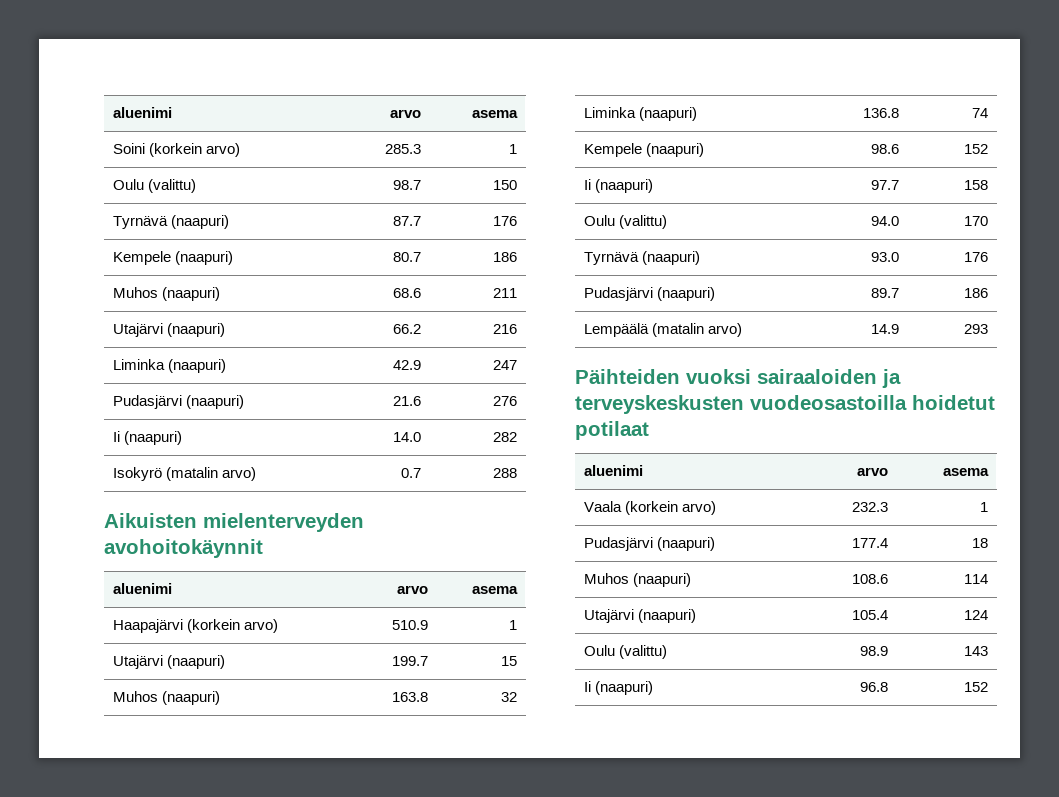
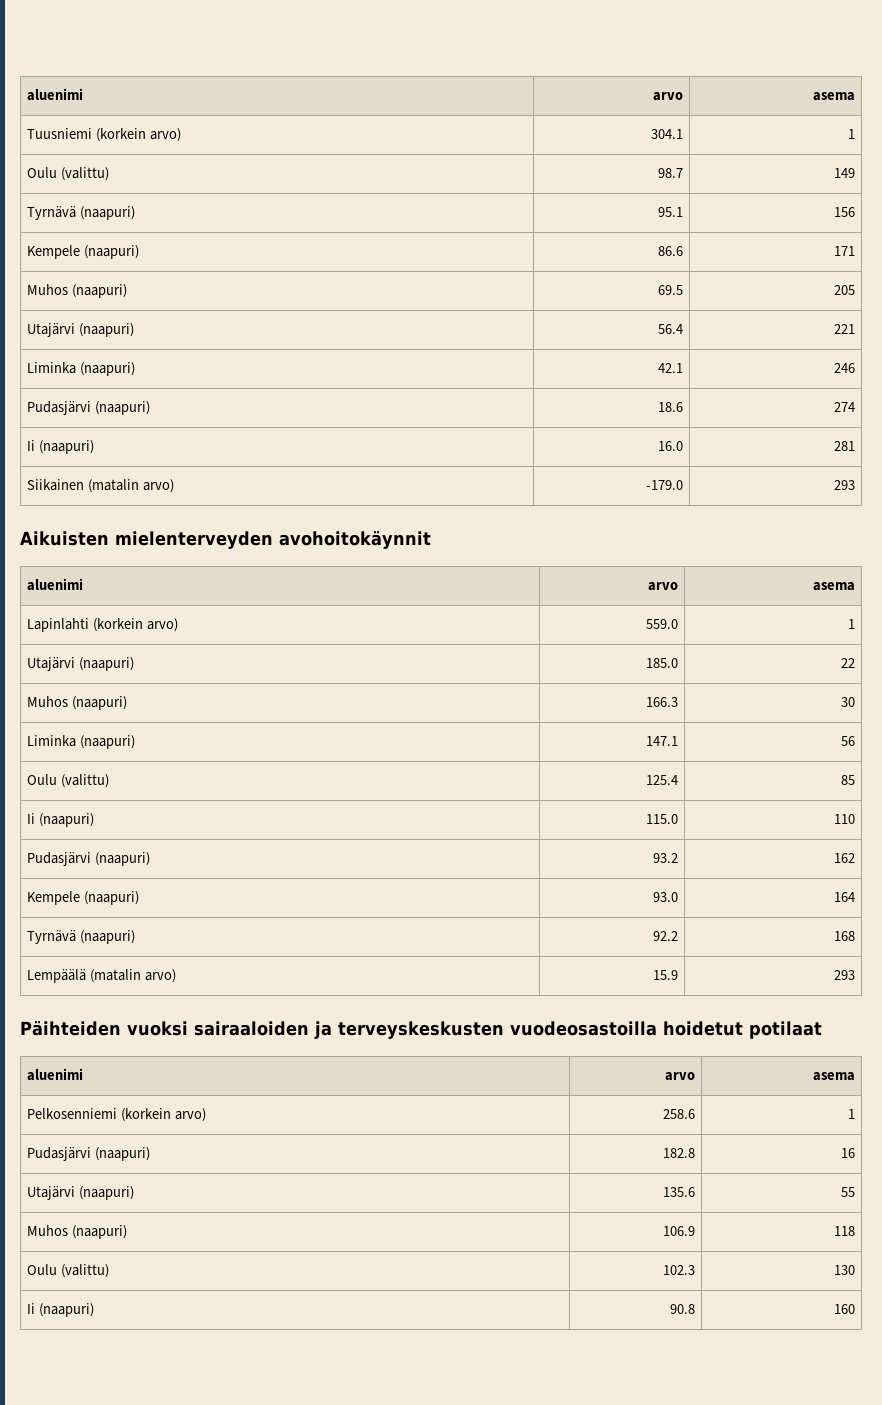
[113,107,173,118] [389,109,421,118] [471,110,518,118] [113,143,241,157] [384,144,421,154] aluenimi | arvo | asema // Soini (korkein arvo) | 285.3 -> [27,88,84,101] [652,92,683,101] [812,92,855,101] [27,128,181,142] [650,129,683,139] aluenimi | arvo | asema // Tuusniemi (korkein arvo) | 304.1
[492,180,517,190] [113,215,230,229] [392,216,421,226] [492,216,517,226] [113,251,234,265] [392,252,421,262] [492,252,517,262] [113,287,221,301] [392,288,421,298] [492,288,517,298] [113,323,226,337] [392,324,421,334] [492,324,517,334] [113,359,227,373] [392,360,421,370] [492,360,517,370] [113,395,245,409] [392,396,421,406] [492,396,517,406] [113,431,183,445] [392,432,421,442] [492,432,517,442] [113,467,257,481] [400,468,421,478] [492,468,517,478] 150 // Tyrnävä (naapuri) | 87.7 | 176 // Kempele (naapuri) | 80.7 | 186 // Muhos (naapuri) | 68.6 | 211 // Utajärvi (naapuri) | 66.2 | 216 // Liminka (naapuri) | 42.9 | 247 // Pudasjärvi (naapuri) | 21.6 | 276 // Ii (naapuri) | 14.0 | 282 // Isokyrö (matalin arvo) | 0.7 | 288 -> [833,168,855,178] [27,206,135,220] [657,207,683,217] [833,207,855,217] [27,245,139,259] [657,246,683,256] [833,246,855,256] [27,284,127,298] [657,285,683,295] [833,285,855,295] [27,323,134,337] [657,324,683,334] [833,324,855,334] [27,362,135,376] [657,363,683,373] [833,363,855,373] [27,401,150,415] [657,402,683,412] [833,402,855,412] [27,440,94,454] [657,441,683,451] [833,441,855,451] [27,479,174,493] [645,480,683,490] [833,480,855,490] 149 // Tyrnävä (naapuri) | 95.1 | 156 // Kempele (naapuri) | 86.6 | 171 // Muhos (naapuri) | 69.5 | 205 // Utajärvi (naapuri) | 56.4 | 221 // Liminka (naapuri) | 42.1 | 246 // Pudasjärvi (naapuri) | 18.6 | 274 // Ii (naapuri) | 16.0 | 281 // Siikainen (matalin arvo) | -179.0 | 293
[113,619,279,633] [391,620,428,630] Haapajärvi (korkein arvo) | 510.9 -> [27,618,178,632] [645,619,678,629] Lapinlahti (korkein arvo) | 559.0
[391,656,428,666] [500,656,517,666] [113,691,221,705] [391,692,428,702] [500,692,517,702] [584,107,698,121] [862,108,899,118] [971,108,988,118] [584,143,705,157] [870,144,899,154] [963,144,988,154] [584,179,654,193] [870,180,899,190] [963,180,988,190] [584,215,668,229] [870,216,899,226] [963,216,988,226] [584,251,701,265] [870,252,899,262] [963,252,988,262] [584,287,716,301] [870,288,899,298] [963,288,988,298] 199.7 | 15 // Muhos (naapuri) | 163.8 | 32 // Liminka (naapuri) | 136.8 | 74 // Kempele (naapuri) | 98.6 | 152 // Ii (naapuri) | 97.7 | 158 // Oulu (valittu) | 94.0 | 170 // Tyrnävä (naapuri) | 93.0 | 176 // Pudasjärvi (naapuri) | 89.7 | 186 -> [645,658,678,668] [840,658,855,668] [27,696,127,710] [645,697,678,707] [840,697,855,707] [27,735,135,749] [645,736,678,746] [840,736,855,746] [27,774,109,788] [645,775,678,785] [840,775,855,785] [27,813,94,827] [645,814,678,824] [833,814,855,824] [27,852,150,866] [652,853,678,863] [833,853,855,863] [27,891,139,905] [652,892,678,902] [833,892,855,902] [27,930,135,944] [652,931,678,941] [833,931,855,941] 185.0 | 22 // Muhos (naapuri) | 166.3 | 30 // Liminka (naapuri) | 147.1 | 56 // Oulu (valittu) | 125.4 | 85 // Ii (naapuri) | 115.0 | 110 // Pudasjärvi (naapuri) | 93.2 | 162 // Kempele (naapuri) | 93.0 | 164 // Tyrnävä (naapuri) | 92.2 | 168
[870,324,899,334] 14.9 -> [652,970,678,980] 15.9
[584,501,717,515] [851,502,888,512] Vaala (korkein arvo) | 232.3 -> [27,1108,206,1122] [662,1109,695,1119] Pelkosenniemi (korkein arvo) | 258.6
[851,538,888,548] [971,538,988,548] [584,573,692,587] [851,574,888,584] [963,574,988,584] [584,609,697,623] [851,610,888,620] [963,610,988,620] [584,645,668,659] [859,646,888,656] [963,646,988,656] [584,681,654,695] [859,682,888,692] [963,682,988,692] 177.4 | 18 // Muhos (naapuri) | 108.6 | 114 // Utajärvi (naapuri) | 105.4 | 124 // Oulu (valittu) | 98.9 | 143 // Ii (naapuri) | 96.8 | 152 -> [662,1148,695,1158] [840,1148,855,1158] [27,1186,134,1200] [662,1187,695,1197] [840,1187,855,1197] [27,1225,127,1239] [662,1226,695,1236] [833,1226,855,1236] [27,1264,109,1278] [662,1265,695,1275] [833,1265,855,1275] [27,1303,94,1317] [669,1304,695,1314] [833,1304,855,1314] 182.8 | 16 // Utajärvi (naapuri) | 135.6 | 55 // Muhos (naapuri) | 106.9 | 118 // Oulu (valittu) | 102.3 | 130 // Ii (naapuri) | 90.8 | 160

